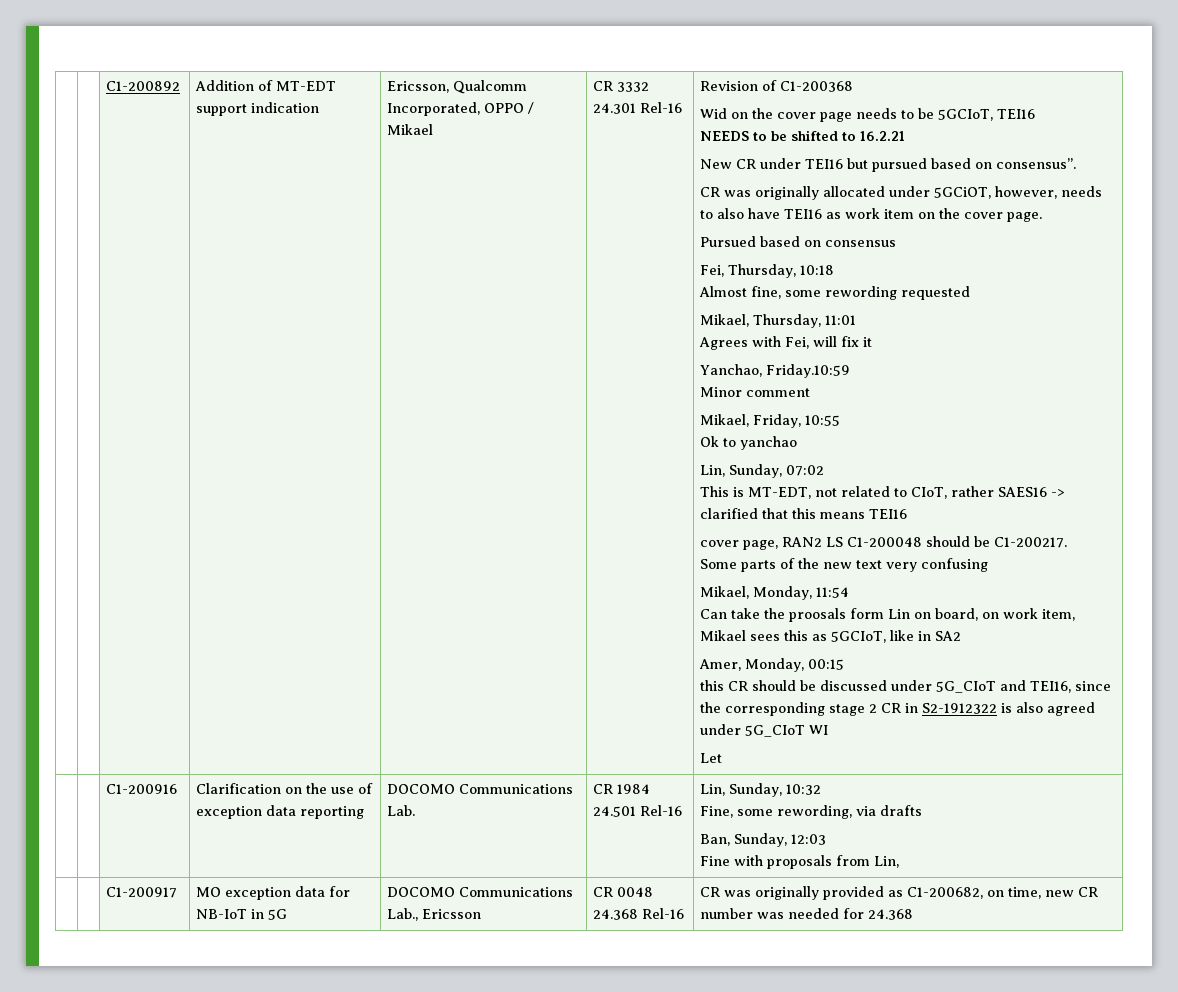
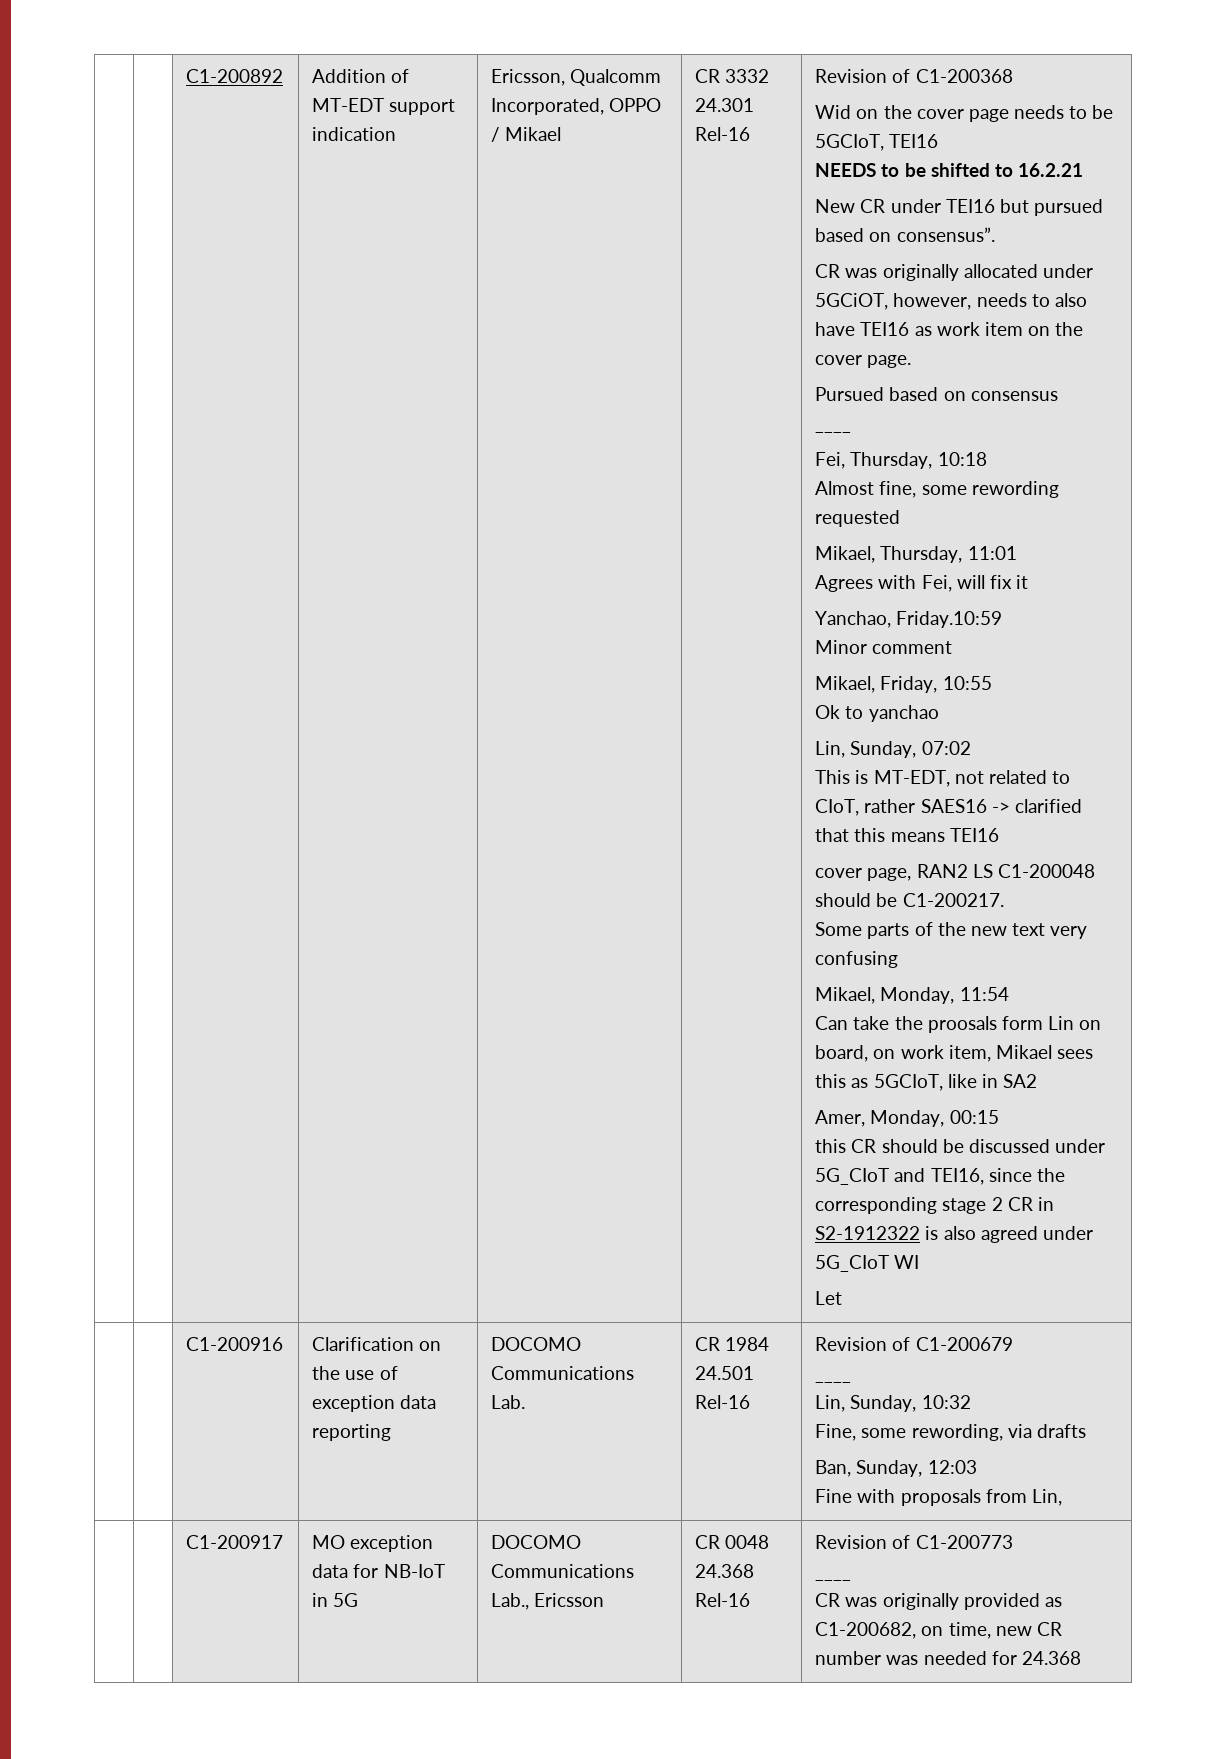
(897, 243) none -> [815,430,852,433] // ____
(683, 810) none -> [815,1337,1013,1351] [815,1380,852,1383] Revision of C1-200679 // ____ //
(685, 913) none -> [815,1535,1013,1549] [815,1578,852,1581] Revision of C1-200773 // ____ //

